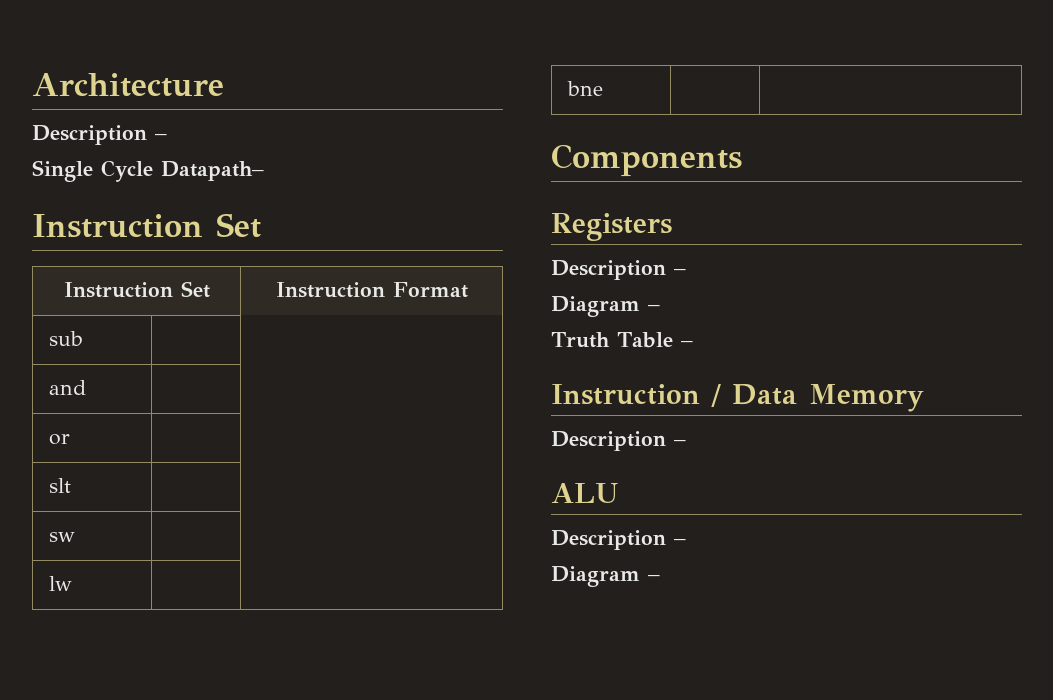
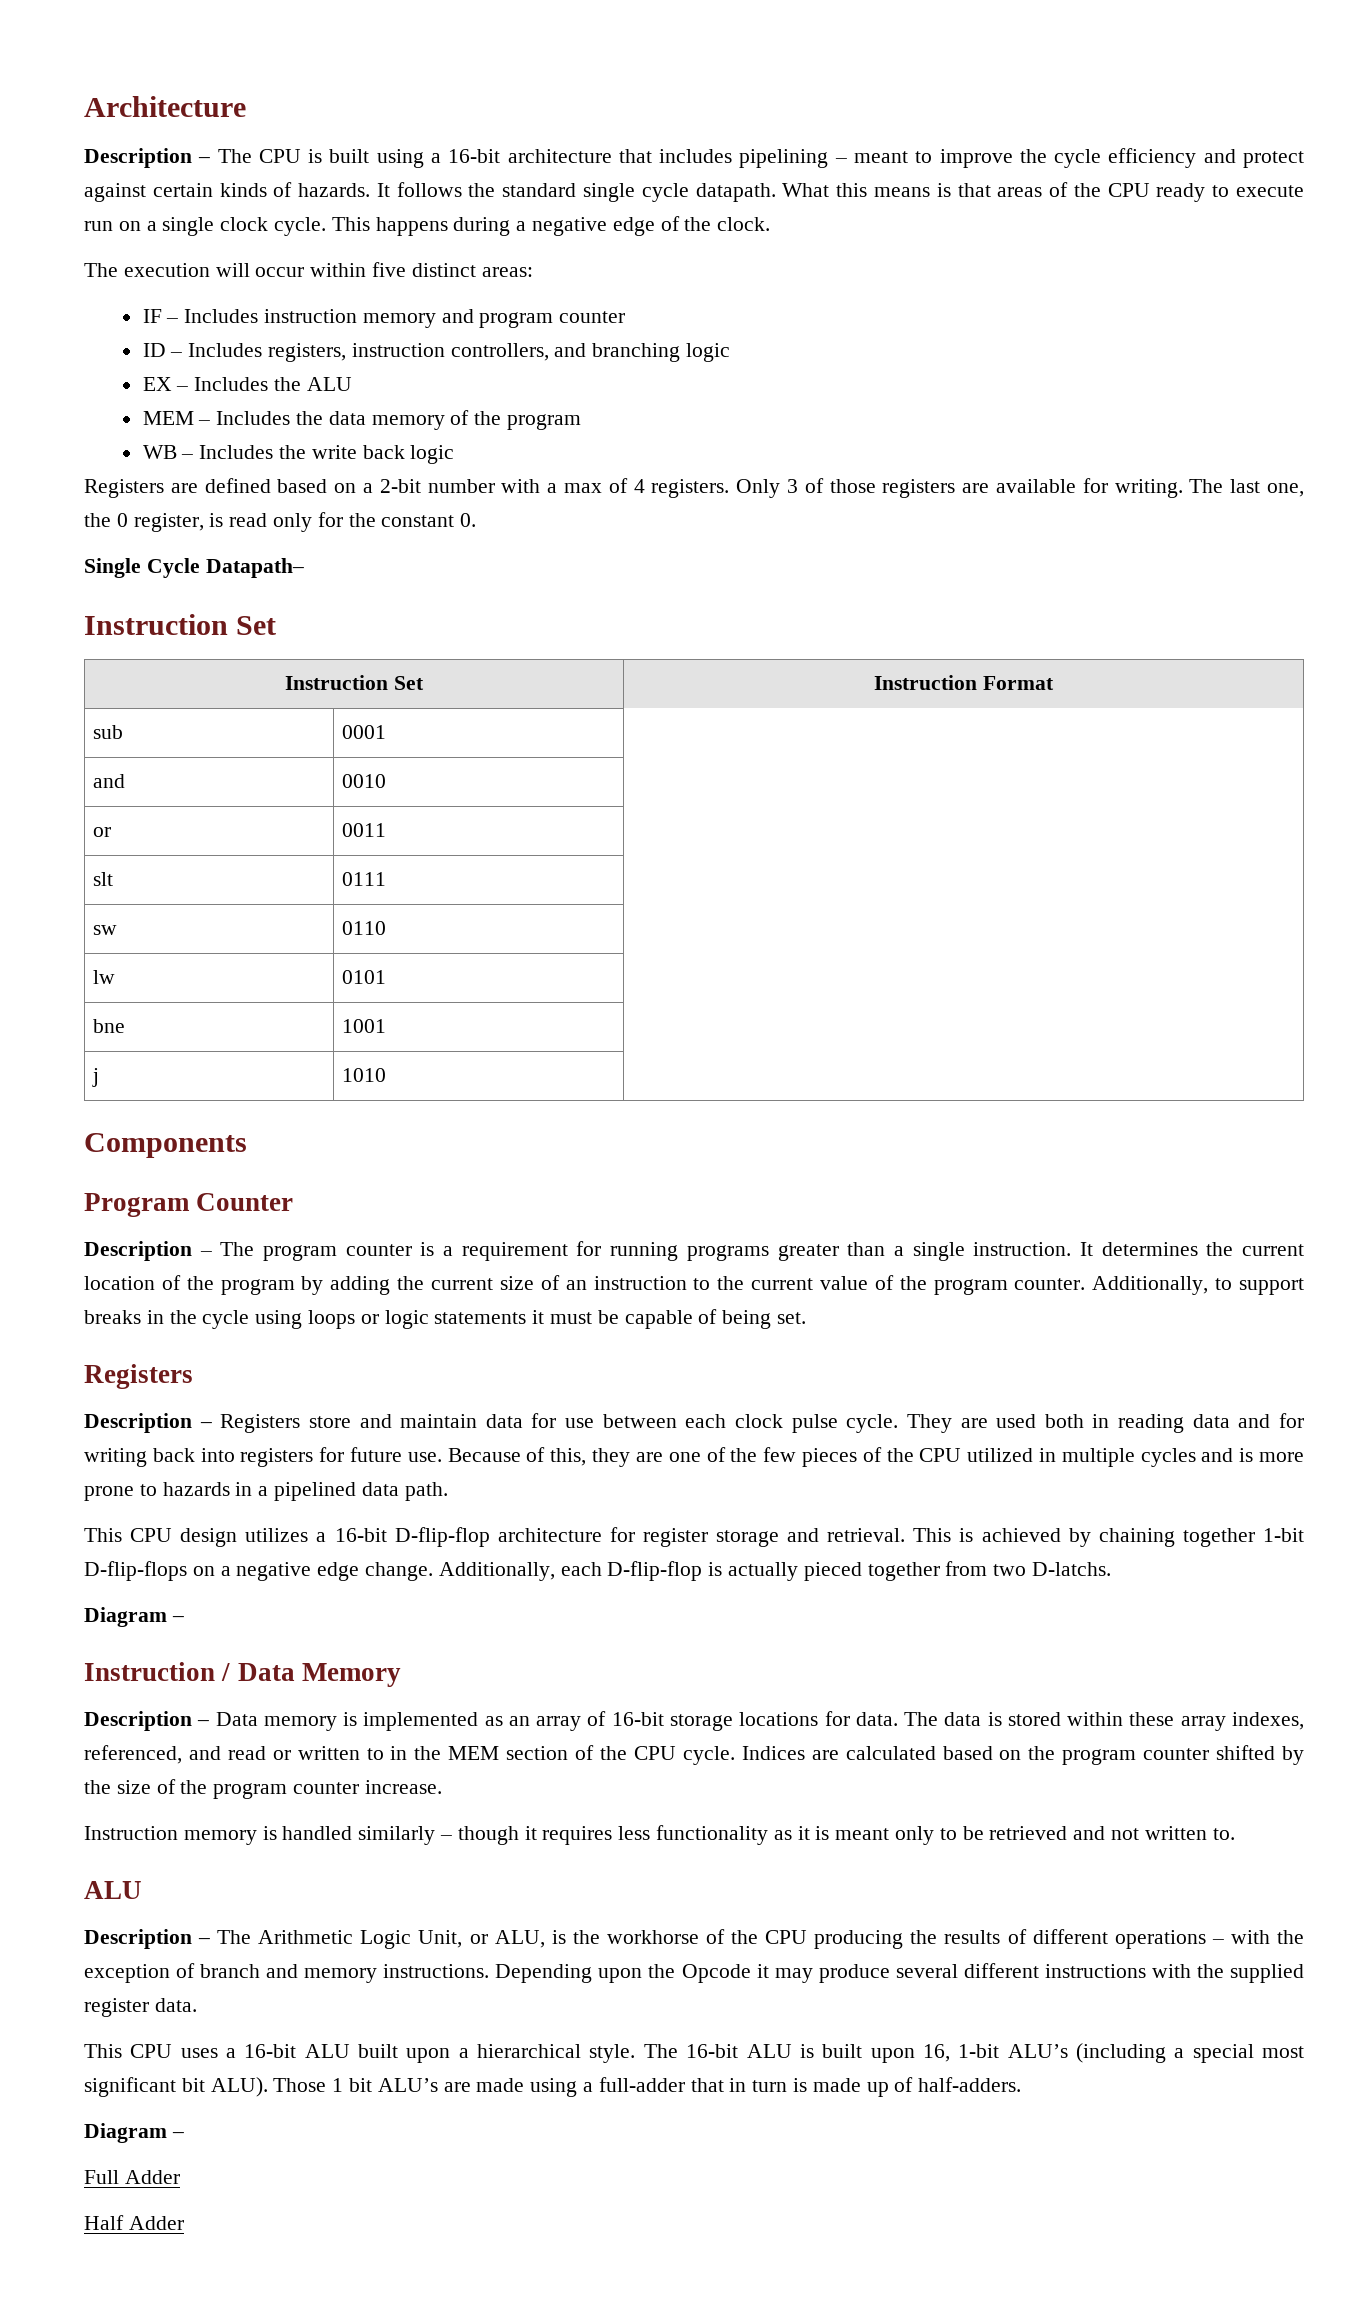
(167, 137) none -> [217,148,1305,168] [84,182,1304,202] [84,216,771,236] [84,262,533,277] [142,309,626,328] [142,343,730,362] [142,377,352,391] [142,410,581,430] [142,445,455,464] [84,478,1304,498] [84,512,477,532] The CPU is built using a 16-bit architecture that includes pipelining – meant to improve the cycle efficiency and protect against certain kinds of hazards. It follows the standard single cycle datapath. What this means is that areas of the CPU ready to execute run on a single clock cycle. This happens during a negative edge of the clock. // The execution will occur within five distinct areas: // IF – Includes instruction memory and program counter // ID – Includes registers, instruction controllers, and branching logic // EX – Includes the ALU // MEM – Includes the data memory of the program // WB – Includes the write back logic // Registers are defined based on a 2-bit number with a max of 4 registers. Only 3 of those registers are available for writing. The last one, the 0 register, is read only for the constant 0.
(83, 338) none -> [342,725,387,739] 0001
(86, 387) none -> [342,774,387,788] 0010
(70, 439) none -> [342,823,387,837] 0011
(71, 485) none -> [342,872,387,886] 0111
(75, 537) none -> [342,921,387,935] 0110
(72, 583) none -> [342,970,387,984] 0101
[551,144,742,177] [551,213,672,241] [551,260,686,280] [551,296,660,317] [551,332,693,348] | // Components // Registers // Description – // Diagram – // Truth Table – -> [342,1019,387,1033] [92,1068,100,1087] [342,1068,387,1082] [84,1133,247,1158] [84,1193,294,1217] [84,1241,1305,1261] [84,1275,1304,1295] [84,1309,807,1329] [84,1364,193,1389] [84,1413,1305,1433] [84,1447,1304,1467] [84,1482,448,1501] [84,1527,1304,1547] [84,1561,1112,1581] [84,1607,184,1627] 1001 | // j | 1010 | // Components // Program Counter // Description – The program counter is a requirement for running programs greater than a single instruction. It determines the current location of the program by adding the current size of an instruction to the current value of the program counter. Additionally, to support breaks in the cycle using loops or logic statements it must be capable of being set. // Registers // Description – Registers store and maintain data for use between each clock pulse cycle. They are used both in reading data and for writing back into registers for future use. Because of this, they are one of the few pieces of the CPU utilized in multiple cycles and is more prone to hazards in a pipelined data path. // This CPU design utilizes a 16-bit D-flip-flop architecture for register storage and retrieval. This is achieved by chaining together 1-bit D-flip-flops on a negative edge change. Additionally, each D-flip-flop is actually pieced together from two D-latchs. // Diagram –
[551,483,618,503] [551,530,686,550] [551,566,660,587] // ALU // Description – // Diagram – -> [215,1711,1304,1731] [84,1745,1304,1765] [84,1779,442,1799] [84,1825,1235,1845] [84,1881,142,1899] [84,1929,1304,1949] [84,1963,1304,1983] [84,1998,197,2017] [84,2043,1304,2063] [84,2077,1022,2097] [84,2123,184,2143] [84,2170,180,2184] [84,2215,184,2230] Data memory is implemented as an array of 16-bit storage locations for data. The data is stored within these array indexes, referenced, and read or written to in the MEM section of the CPU cycle. Indices are calculated based on the program counter shifted by the size of the program counter increase. // Instruction memory is handled similarly – though it requires less functionality as it is meant only to be retrieved and not written to. // ALU // Description – The Arithmetic Logic Unit, or ALU, is the workhorse of the CPU producing the results of different operations – with the exception of branch and memory instructions. Depending upon the Opcode it may produce several different instructions with the supplied register data. // This CPU uses a 16-bit ALU built upon a hierarchical style. The 16-bit ALU is built upon 16, 1-bit ALU’s (including a special most significant bit ALU). Those 1 bit ALU’s are made using a full-adder that in turn is made up of half-adders. // Diagram – // Full Adder // Half Adder

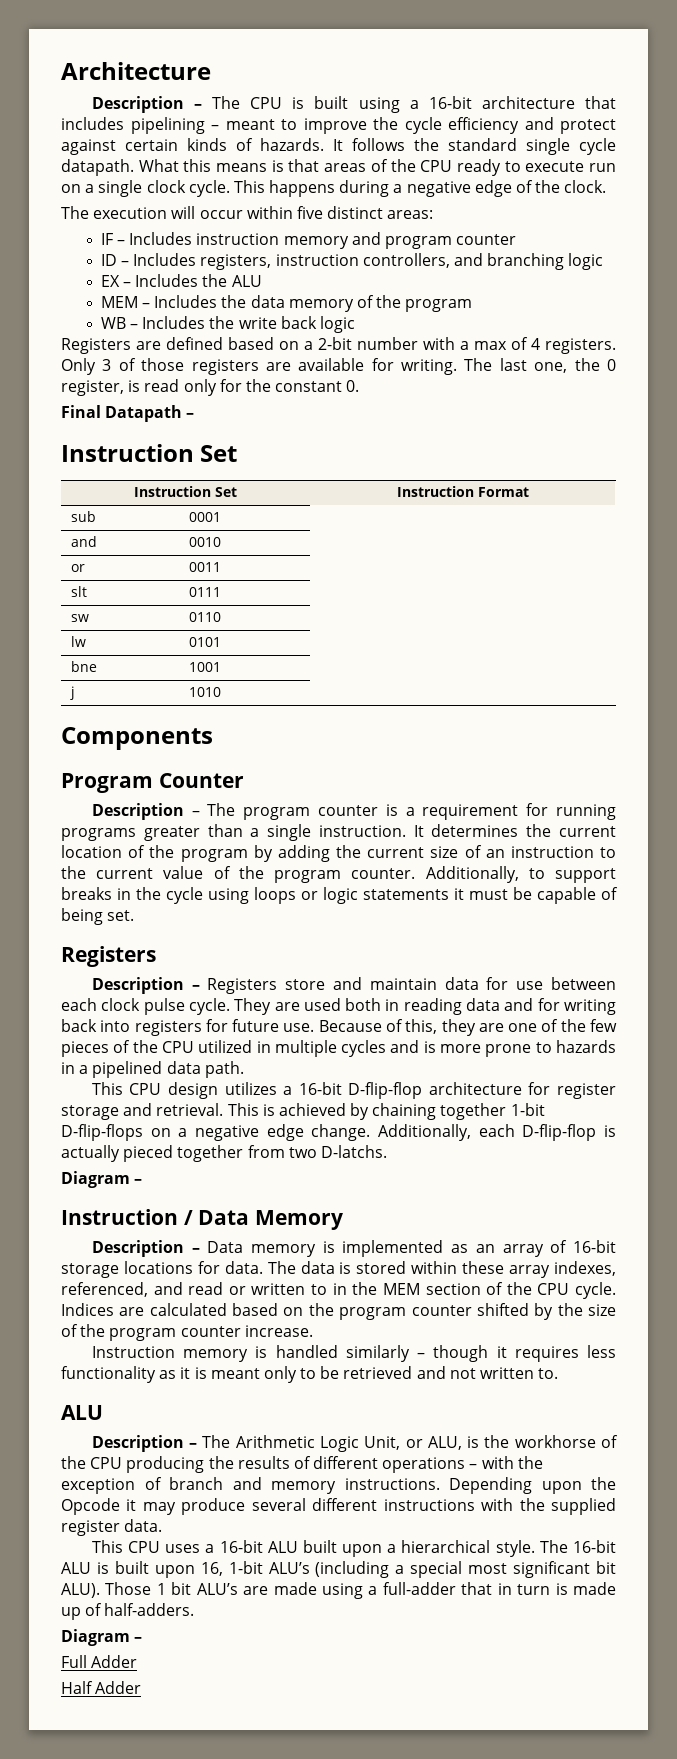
[84,558,304,578] Single Cycle Datapath– -> [61,405,195,422] Final Datapath –

